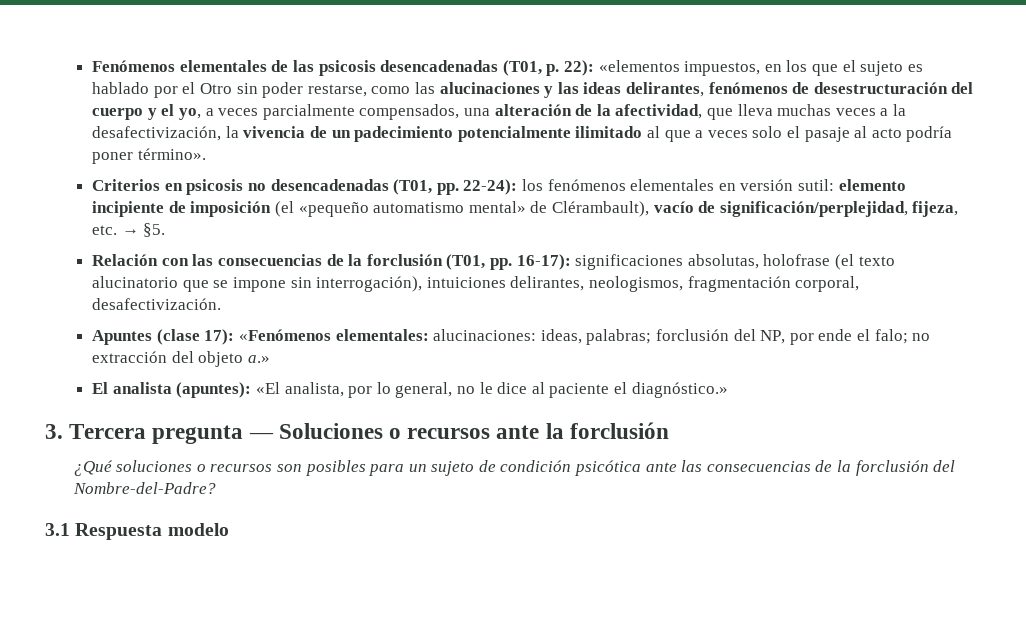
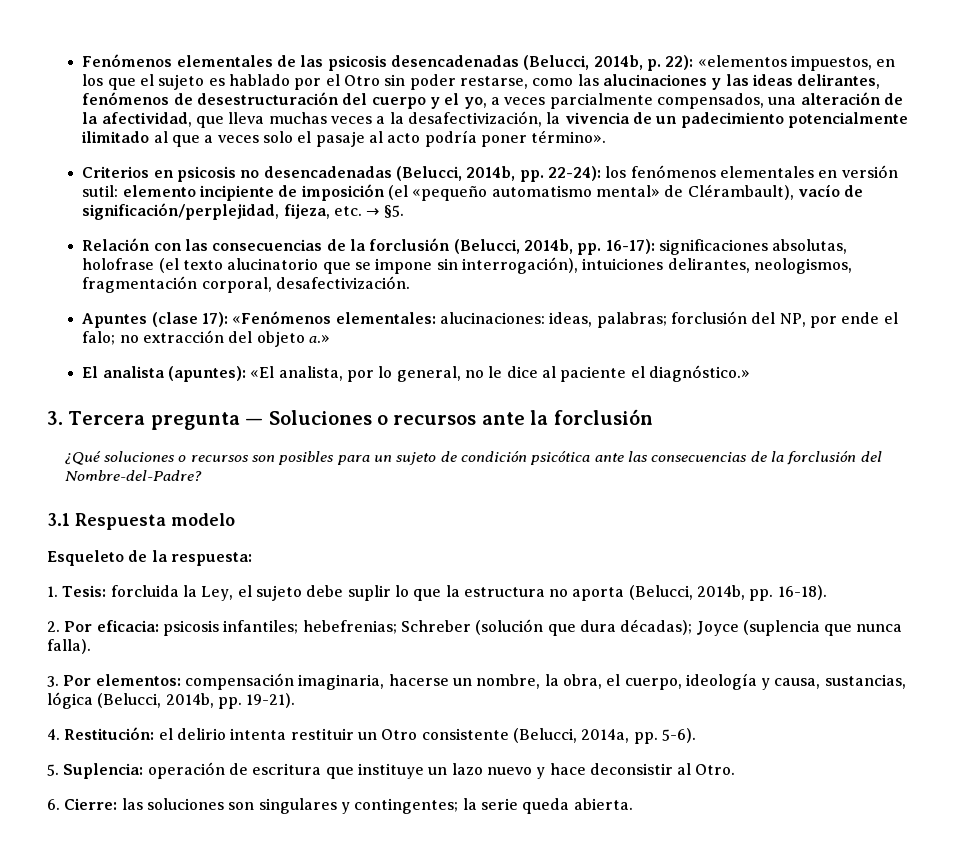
[502,60,542,76] (T01, -> [523,55,643,70] (Belucci, 2014b,
[393,179,433,195] (T01, -> [396,166,516,181] (Belucci, 2014b,
[446,254,486,270] (T01, -> [453,239,573,254] (Belucci, 2014b,
(229, 529) none -> [47,550,252,566] [47,585,827,601] [47,619,903,636] [47,639,91,654] [47,673,906,690] [47,692,296,709] [47,727,696,744] [47,762,736,779] [47,798,633,814] // Esqueleto de la respuesta: // 1. Tesis: forcluida la Ley, el sujeto debe suplir lo que la estructura no aporta (Belucci, 2014b, pp. 16-18). // 2. Por eficacia: psicosis infantiles; hebefrenias; Schreber (solución que dura décadas); Joyce (suplencia que nunca falla). // 3. Por elementos: compensación imaginaria, hacerse un nombre, la obra, el cuerpo, ideología y causa, sustancias, lógica (Belucci, 2014b, pp. 19-21). // 4. Restitución: el delirio intenta restituir un Otro consistente (Belucci, 2014a, pp. 5-6). // 5. Suplencia: operación de escritura que instituye un lazo nuevo y hace deconsistir al Otro. // 6. Cierre: las soluciones son singulares y contingentes; la serie queda abierta.

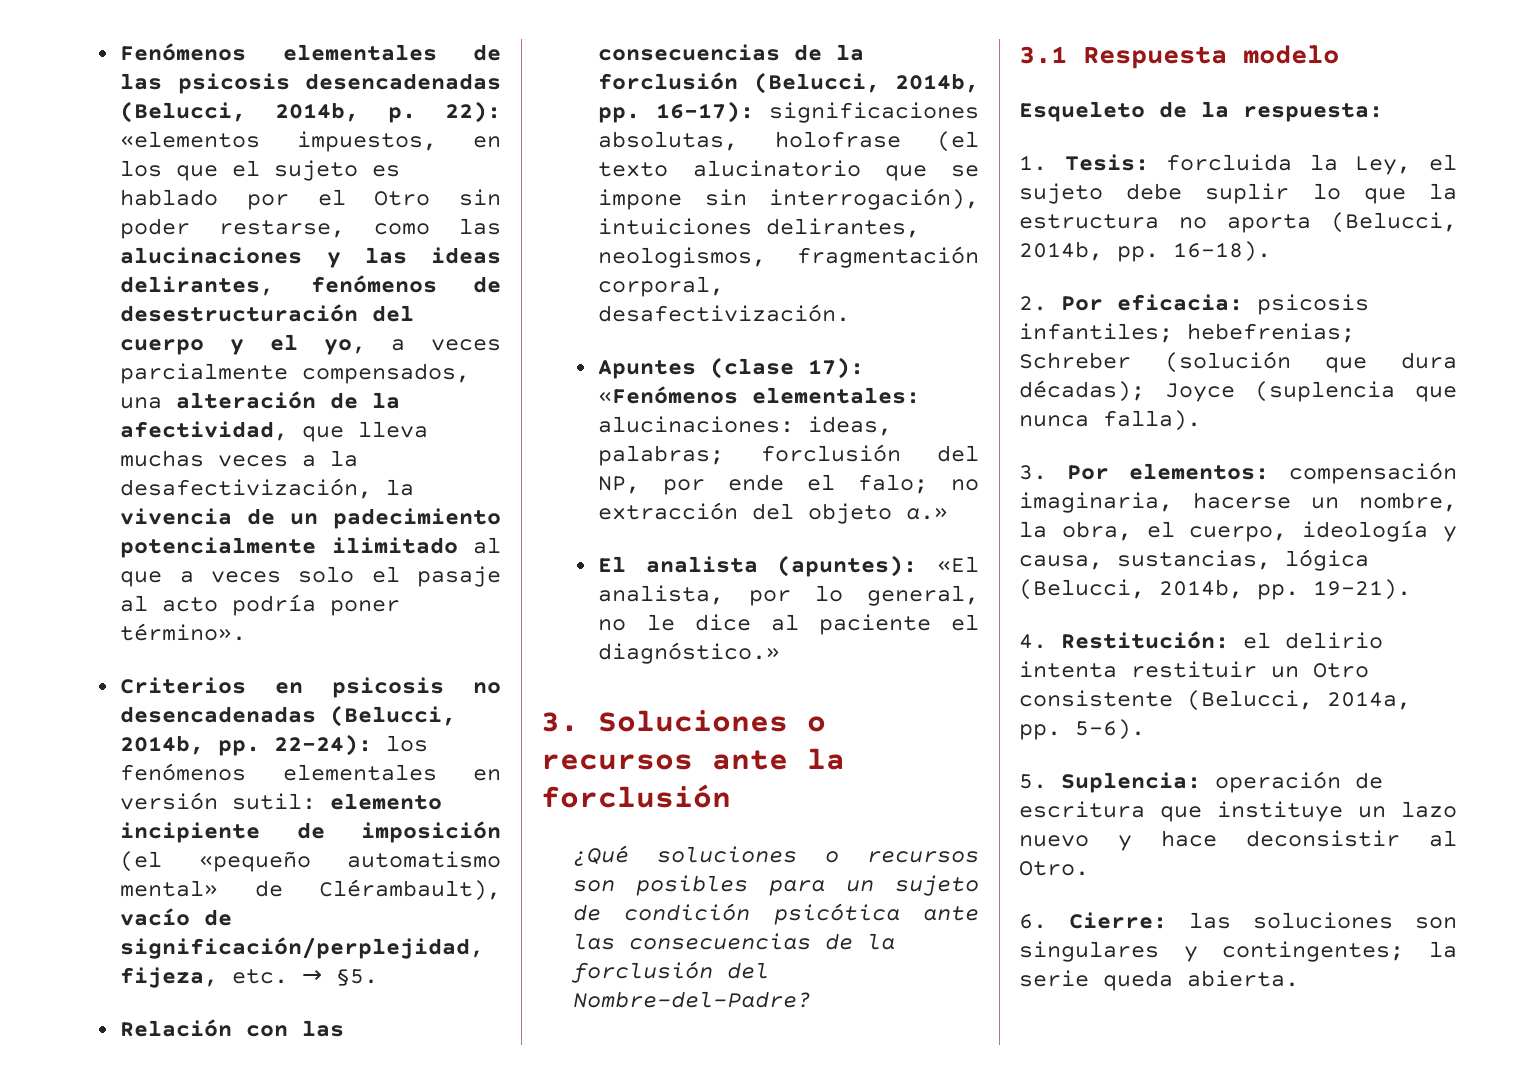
[68,411,264,430] Tercera pregunta — -> (579, 722) none

